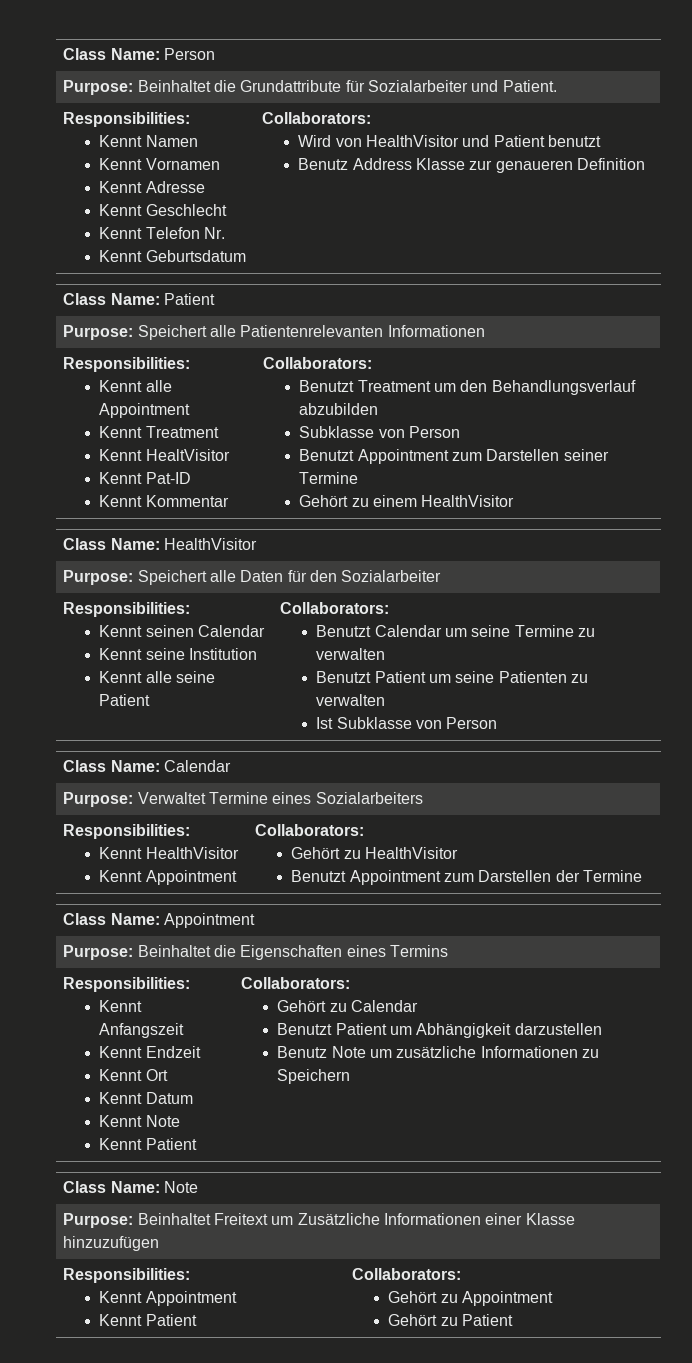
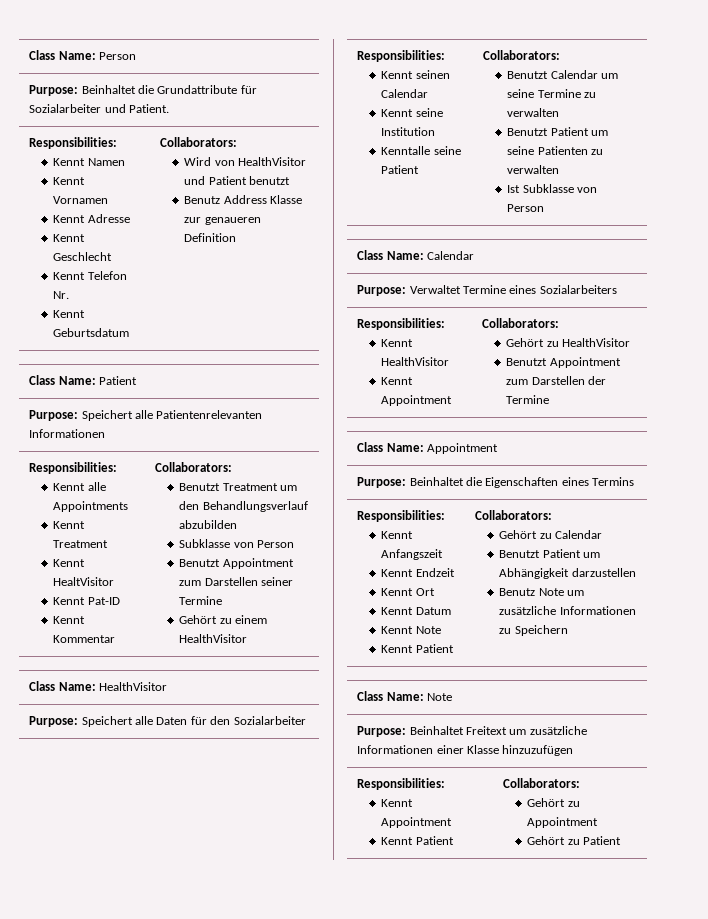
[99,403,191,418] Appointment -> [53,501,129,512] Appointments
[99,671,172,683] Kennt alle -> [381,146,431,155] Kenntalle
[297,1213,380,1225] Zusätzliche -> [529,726,587,735] zusätzliche

